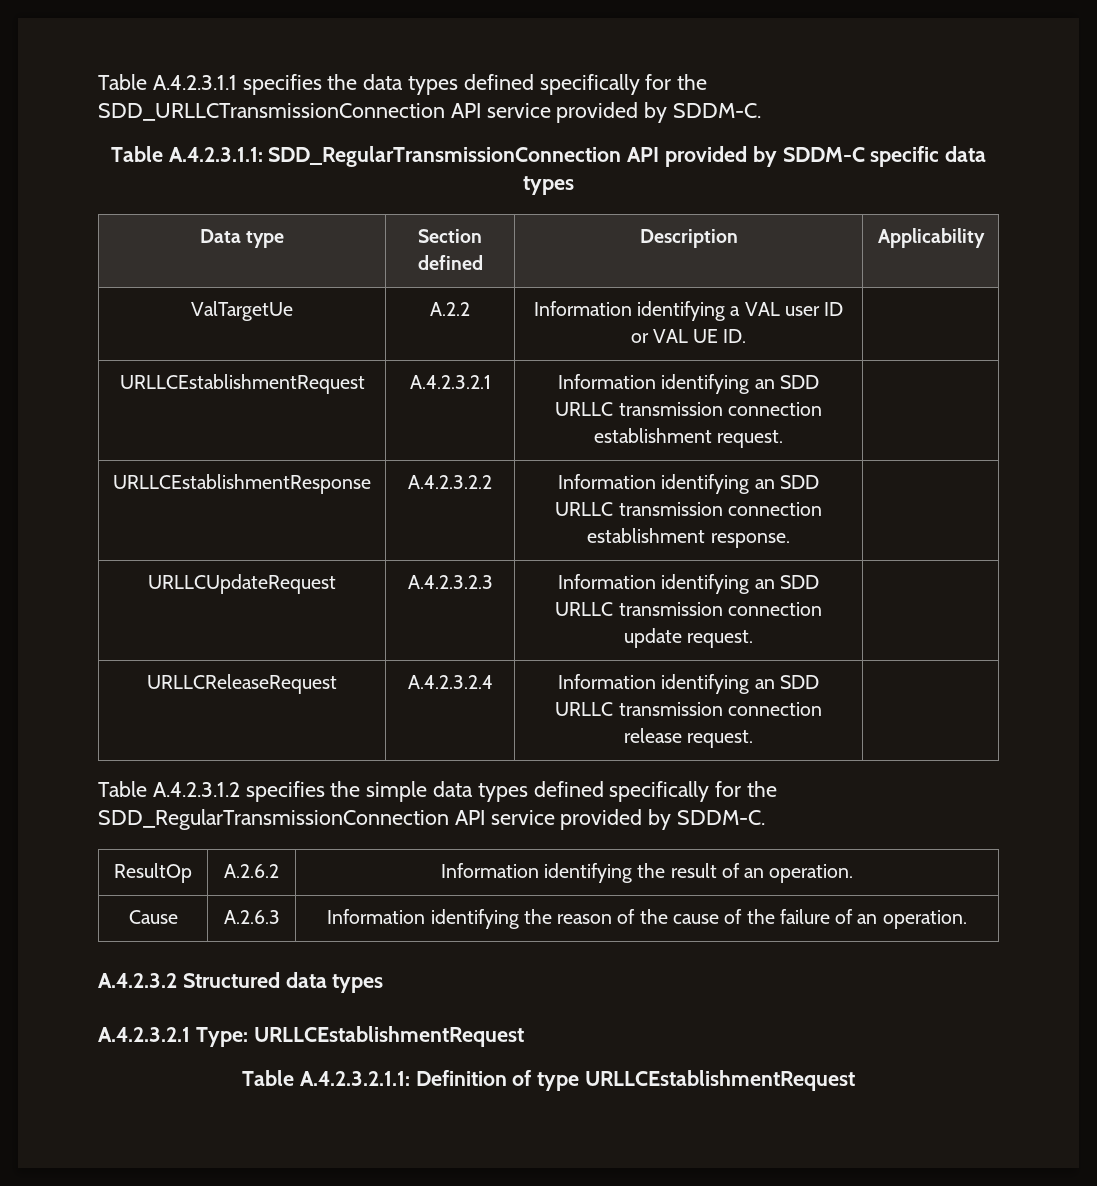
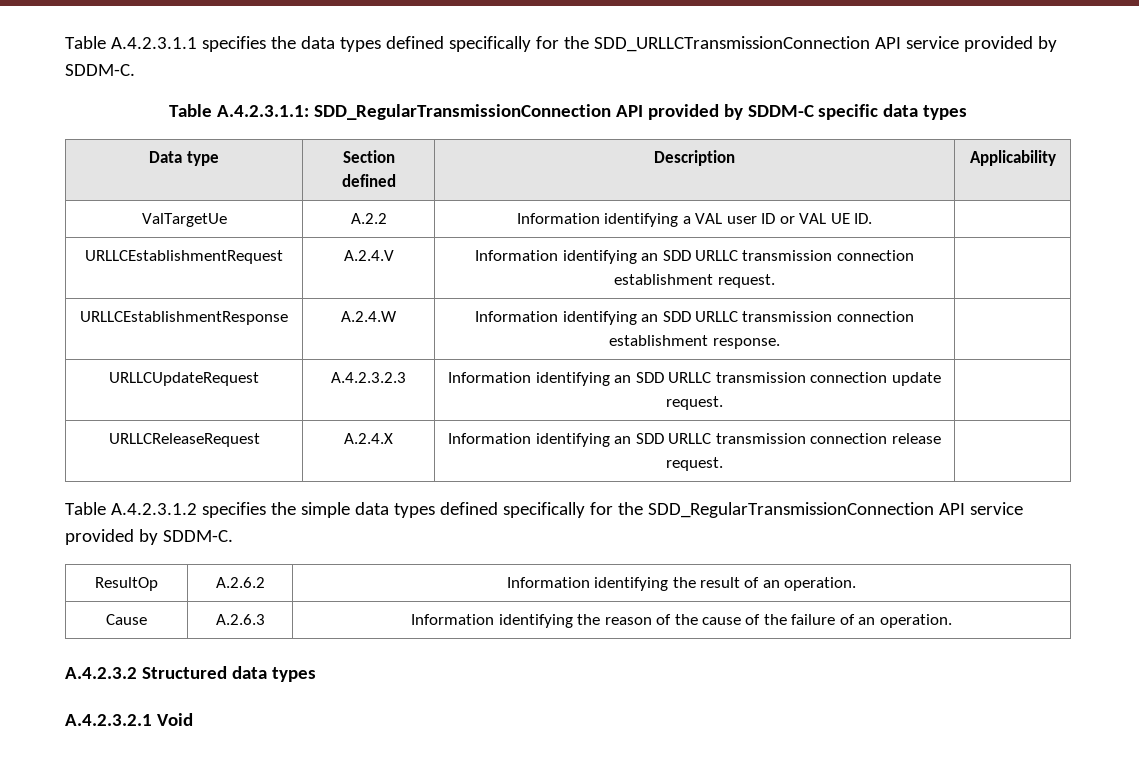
[409,375,491,389] A.4.2.3.2.1 -> [343,250,394,261] A.2.4.V
[408,475,492,489] A.4.2.3.2.2 -> [341,311,397,322] A.2.4.W
[407,675,493,689] A.4.2.3.2.4 -> [344,433,393,444] A.2.4.X
[195,1026,524,1047] [241,1070,856,1091] Type: URLLCEstablishmentRequest // Table A.4.2.3.2.1.1: Definition of type URLLCEstablishmentRequest -> [156,713,193,726] Void

